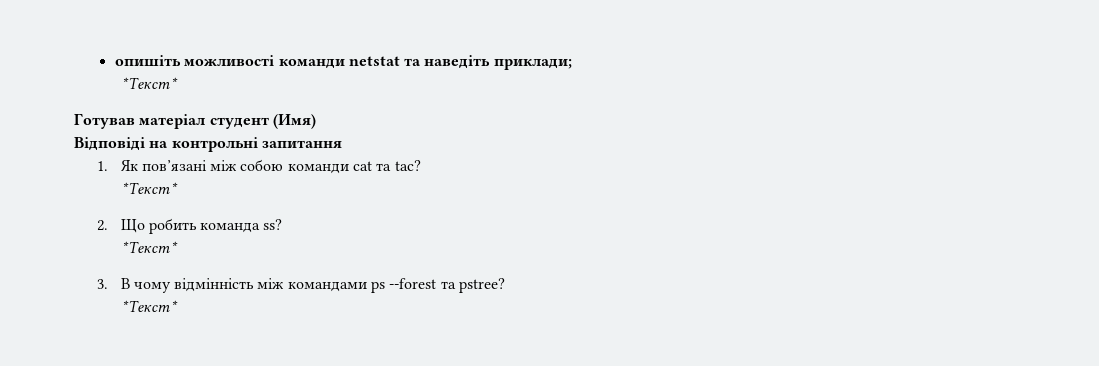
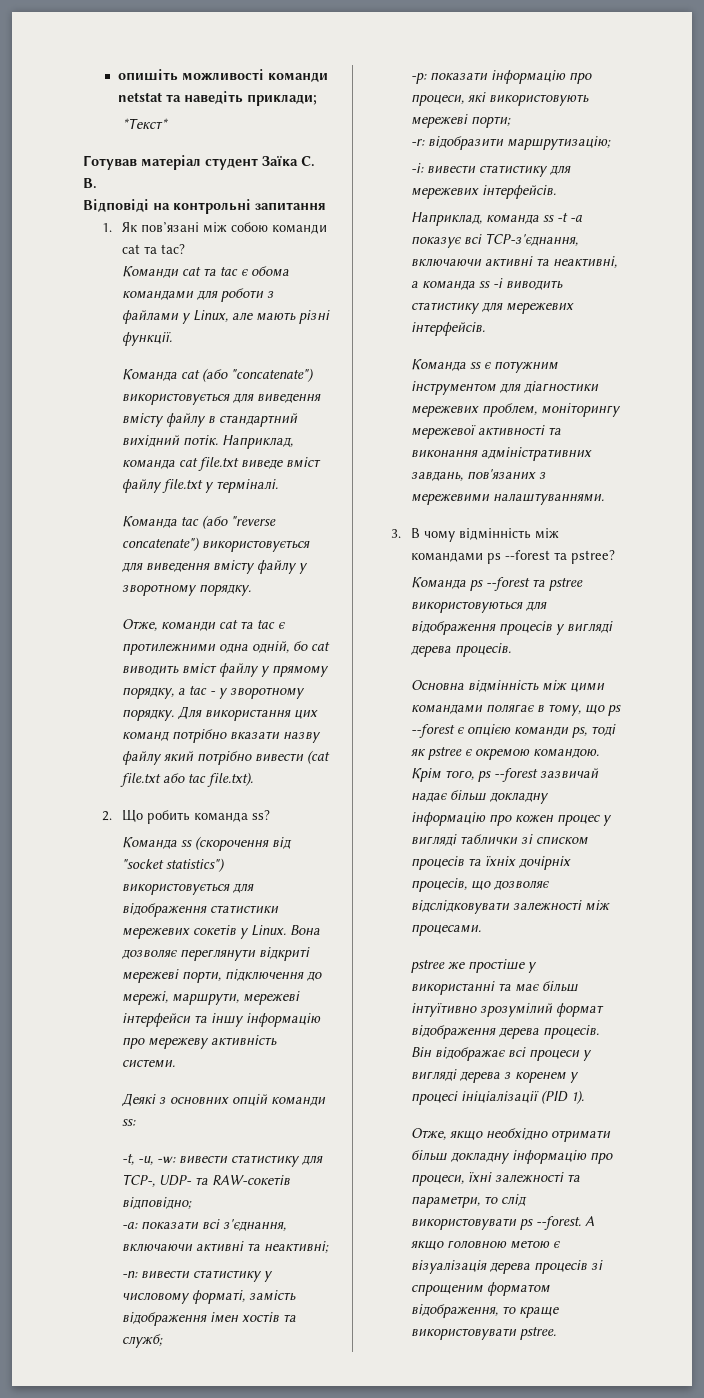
[272,114,316,129] (Имя) -> [262,156,315,167] [83,178,97,189] Заїка С. В.
[120,182,178,194] *Текст* -> [121,266,289,278] [121,288,274,302] [121,310,330,324] [121,332,172,346] [121,368,314,382] [121,393,321,405] [121,413,298,427] [121,435,293,449] [121,457,321,471] [121,479,278,493] [121,515,276,529] [121,537,310,552] [120,560,308,574] [121,584,251,596] [121,619,285,631] [121,641,330,655] [121,663,329,677] [121,686,305,699] [121,706,318,721] [121,729,321,743] [121,750,330,765] [119,772,253,787] Команди cat та tac є обома командами для роботи з файлами у Linux, але мають різні функції. // Команда cat (або "concatenate") використовується для виведення вмісту файлу в стандартний вихідний потік. Наприклад, команда cat file.txt виведе вміст файлу file.txt у терміналі. // Команда tac (або "reverse concatenate") використовується для виведення вмісту файлу у зворотному порядку. // Отже, команди cat та tac є протилежними одна одній, бо cat виводить вміст файлу у прямому порядку, а tac - у зворотному порядку. Для використання цих команд потрібно вказати назву файлу який потрібно вивести (cat file.txt або tac file.txt).
[120,241,178,253] *Текст* -> [121,836,292,851] [121,858,225,872] [121,883,254,895] [121,903,279,917] [121,925,320,939] [120,947,310,961] [121,969,322,983] [121,991,300,1005] [121,1013,321,1027] [121,1035,277,1049] [121,1059,175,1068] [121,1093,326,1107] [121,1119,136,1126] [121,1154,323,1167] [121,1174,290,1187] [121,1197,192,1209] [121,1219,286,1231] [121,1241,329,1253] [121,1270,273,1282] [121,1290,296,1304] [121,1312,296,1326] [121,1334,163,1348] [410,70,592,84] [410,92,589,106] [410,114,511,128] [410,136,611,150] [410,163,571,177] [410,185,556,199] [410,212,582,226] [410,233,578,248] [410,256,617,268] [410,278,563,290] [410,302,574,314] [410,322,485,336] [410,359,558,373] [410,381,599,395] [410,403,621,417] [410,425,561,439] [410,447,592,461] [410,469,546,481] [410,493,604,505] Команда ss (скорочення від "socket statistics") використовується для відображення статистики мережевих сокетів у Linux. Вона дозволяє переглянути відкриті мережеві порти, підключення до мережі, маршрути, мережеві інтерфейси та іншу інформацію про мережеву активність системи. // Деякі з основних опцій команди ss: // -t, -u, -w: вивести статистику для TCP-, UDP- та RAW-сокетів відповідно; // -a: показати всі з'єднання, включаючи активні та неактивні; // -n: вивести статистику у числовому форматі, замість відображення імен хостів та служб; // -p: показати інформацію про процеси, які використовують мережеві порти; // -r: відобразити маршрутизацію; // -i: вивести статистику для мережевих інтерфейсів. // Наприклад, команда ss -t -a показує всі TCP-з'єднання, включаючи активні та неактивні, а команда ss -i виводить статистику для мережевих інтерфейсів. // Команда ss є потужним інструментом для діагностики мережевих проблем, моніторингу мережевої активності та виконання адміністративних завдань, пов'язаних з мережевими налаштуваннями.
[120,300,178,312] *Текст* -> [410,577,583,591] [410,601,547,613] [410,621,613,635] [409,643,511,657] [410,680,605,692] [410,704,621,716] [410,724,616,738] [410,747,599,760] [410,768,599,782] [410,790,549,804] [410,812,612,826] [410,834,588,846] [410,856,571,870] [410,878,549,892] [410,900,610,914] [410,924,481,936] [410,959,537,973] [410,981,578,995] [410,1003,604,1017] [410,1025,599,1039] [410,1047,592,1061] [410,1069,579,1083] [410,1090,584,1105] [410,1128,611,1142] [410,1150,613,1164] [410,1172,580,1186] [410,1194,527,1208] [410,1216,594,1230] [410,1240,560,1250] [410,1260,603,1274] [410,1282,550,1296] [410,1304,559,1318] [410,1327,556,1340] Команда ps --forest та pstree використовуються для відображення процесів у вигляді дерева процесів. // Основна відмінність між цими командами полягає в тому, що ps --forest є опцією команди ps, тоді як pstree є окремою командою. Крім того, ps --forest зазвичай надає більш докладну інформацію про кожен процес у вигляді таблички зі списком процесів та їхніх дочірніх процесів, що дозволяє відслідковувати залежності між процесами. // pstree же простіше у використанні та має більш інтуїтивно зрозумілий формат відображення дерева процесів. Він відображає всі процеси у вигляді дерева з коренем у процесі ініціалізації (PID 1). // Отже, якщо необхідно отримати більш докладну інформацію про процеси, їхні залежності та параметри, то слід використовувати ps --forest. А якщо головною метою є візуалізація дерева процесів зі спрощеним форматом відображення, то краще використовувати pstree.

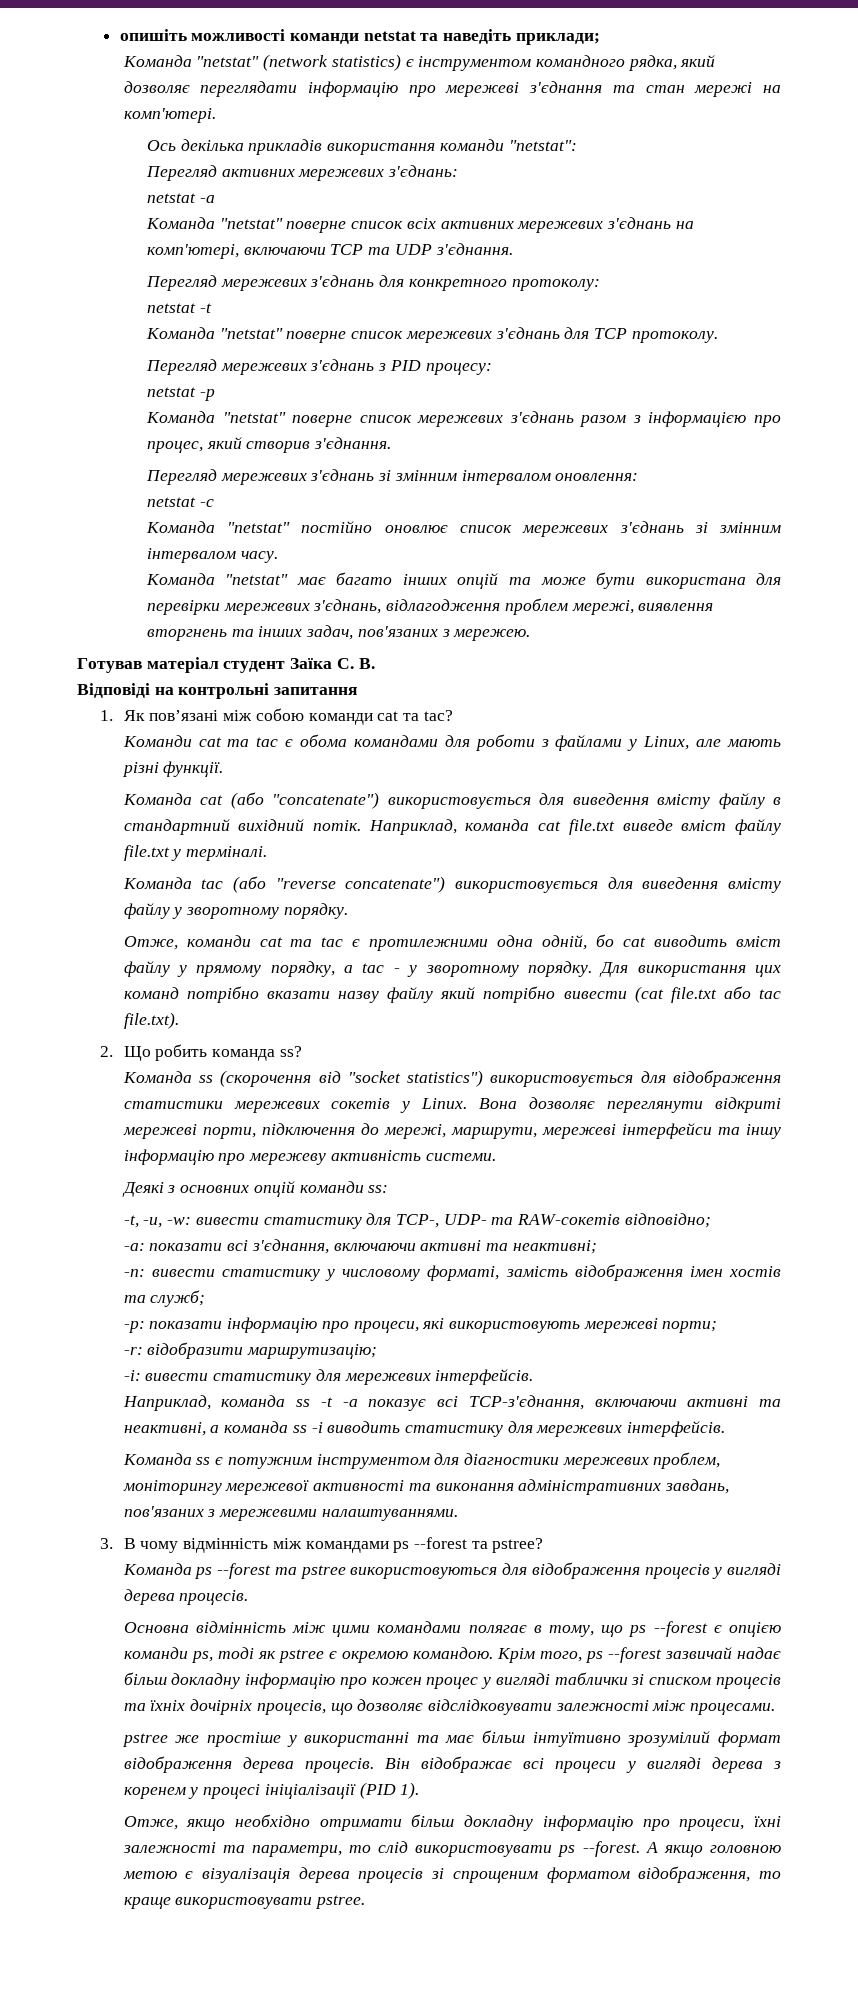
[121,118,169,129] *Текст* -> [122,54,716,71] [123,81,781,97] [123,108,216,123] [146,139,577,155] [145,165,459,181] [146,193,215,203] [145,217,694,233] [146,243,513,259] [145,275,600,291] [146,303,212,313] [145,327,718,343] [145,359,492,375] [146,387,215,401] [145,411,781,427] [146,437,392,453] [145,469,639,485] [146,497,214,507] [145,521,781,537] [146,548,278,563] [145,572,781,589] [146,598,714,615] [146,625,531,641] Команда "netstat" (network statistics) є інструментом командного рядка, який дозволяє переглядати інформацію про мережеві з'єднання та стан мережі на комп'ютері. // Ось декілька прикладів використання команди "netstat": // Перегляд активних мережевих з'єднань: // netstat -a // Команда "netstat" поверне список всіх активних мережевих з'єднань на комп'ютері, включаючи TCP та UDP з'єднання. // Перегляд мережевих з'єднань для конкретного протоколу: // netstat -t // Команда "netstat" поверне список мережевих з'єднань для TCP протоколу. // Перегляд мережевих з'єднань з PID процесу: // netstat -p // Команда "netstat" поверне список мережевих з'єднань разом з інформацією про процес, який створив з'єднання. // Перегляд мережевих з'єднань зі змінним інтервалом оновлення: // netstat -c // Команда "netstat" постійно оновлює список мережевих з'єднань зі змінним інтервалом часу. // Команда "netstat" має багато інших опцій та може бути використана для перевірки мережевих з'єднань, відлагодження проблем мережі, виявлення вторгнень та інших задач, пов'язаних з мережею.

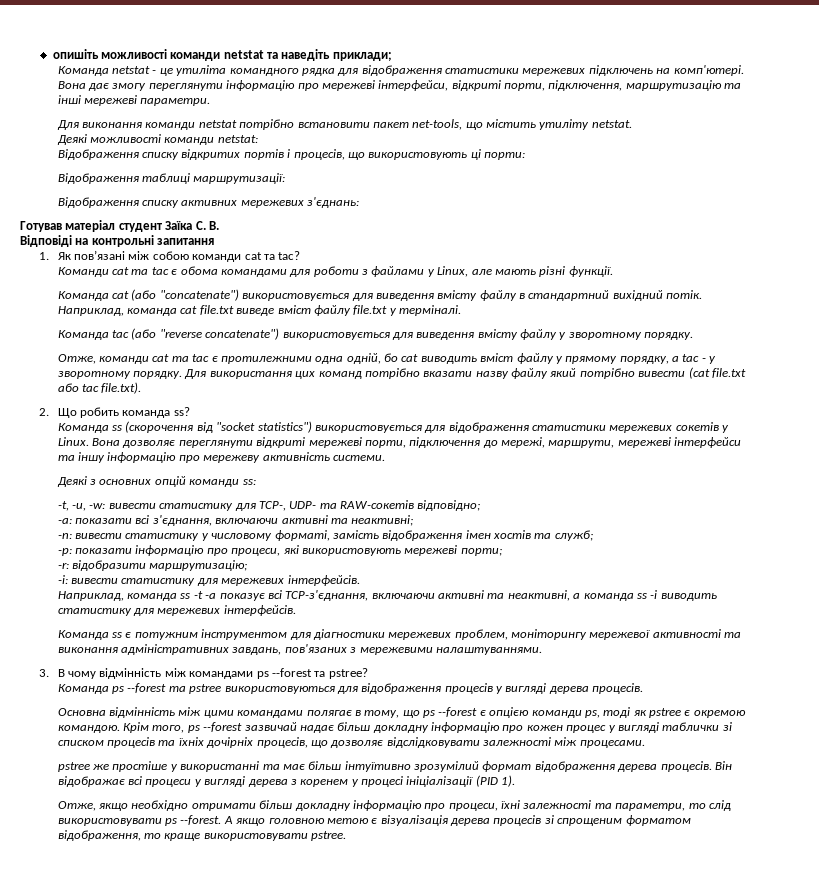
[196,54,716,71] [123,81,781,97] [123,108,216,123] [146,139,577,155] [145,165,459,181] [146,193,215,203] [145,217,694,233] [146,243,513,259] [145,275,600,291] [146,303,212,313] [145,327,718,343] [145,359,492,375] [146,387,215,401] [145,411,781,427] [146,437,392,453] [145,469,639,485] [146,497,214,507] [145,521,781,537] [146,548,278,563] [145,572,781,589] [146,598,714,615] [146,625,531,641] "netstat" (network statistics) є інструментом командного рядка, який дозволяє переглядати інформацію про мережеві з'єднання та стан мережі на комп'ютері. // Ось декілька прикладів використання команди "netstat": // Перегляд активних мережевих з'єднань: // netstat -a // Команда "netstat" поверне список всіх активних мережевих з'єднань на комп'ютері, включаючи TCP та UDP з'єднання. // Перегляд мережевих з'єднань для конкретного протоколу: // netstat -t // Команда "netstat" поверне список мережевих з'єднань для TCP протоколу. // Перегляд мережевих з'єднань з PID процесу: // netstat -p // Команда "netstat" поверне список мережевих з'єднань разом з інформацією про процес, який створив з'єднання. // Перегляд мережевих з'єднань зі змінним інтервалом оновлення: // netstat -c // Команда "netstat" постійно оновлює список мережевих з'єднань зі змінним інтервалом часу. // Команда "netstat" має багато інших опцій та може бути використана для перевірки мережевих з'єднань, відлагодження проблем мережі, виявлення вторгнень та інших задач, пов'язаних з мережею. -> [112,65,744,76] [57,80,742,91] [57,95,211,106] [56,119,632,130] [56,134,258,145] [57,149,526,160] [57,173,286,184] [57,197,360,208] netstat - це утиліта командного рядка для відображення статистики мережевих підключень на комп'ютері. Вона дає змогу переглянути інформацію про мережеві інтерфейси, відкриті порти, підключення, маршрутизацію та інші мережеві параметри. // Для виконання команди netstat потрібно встановити пакет net-tools, що містить утиліту netstat. // Деякі можливості команди netstat: // Відображення списку відкритих портів і процесів, що використовують ці порти: // Відображення таблиці маршрутизації: // Відображення списку активних мережевих з'єднань:

